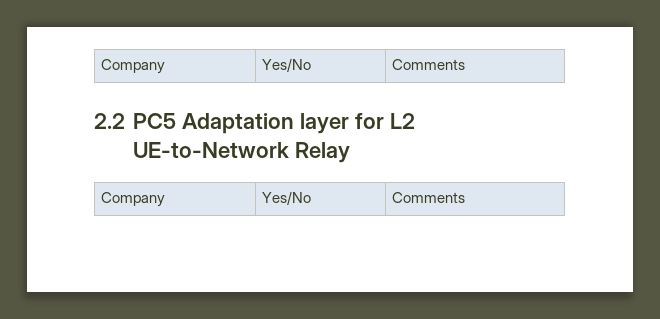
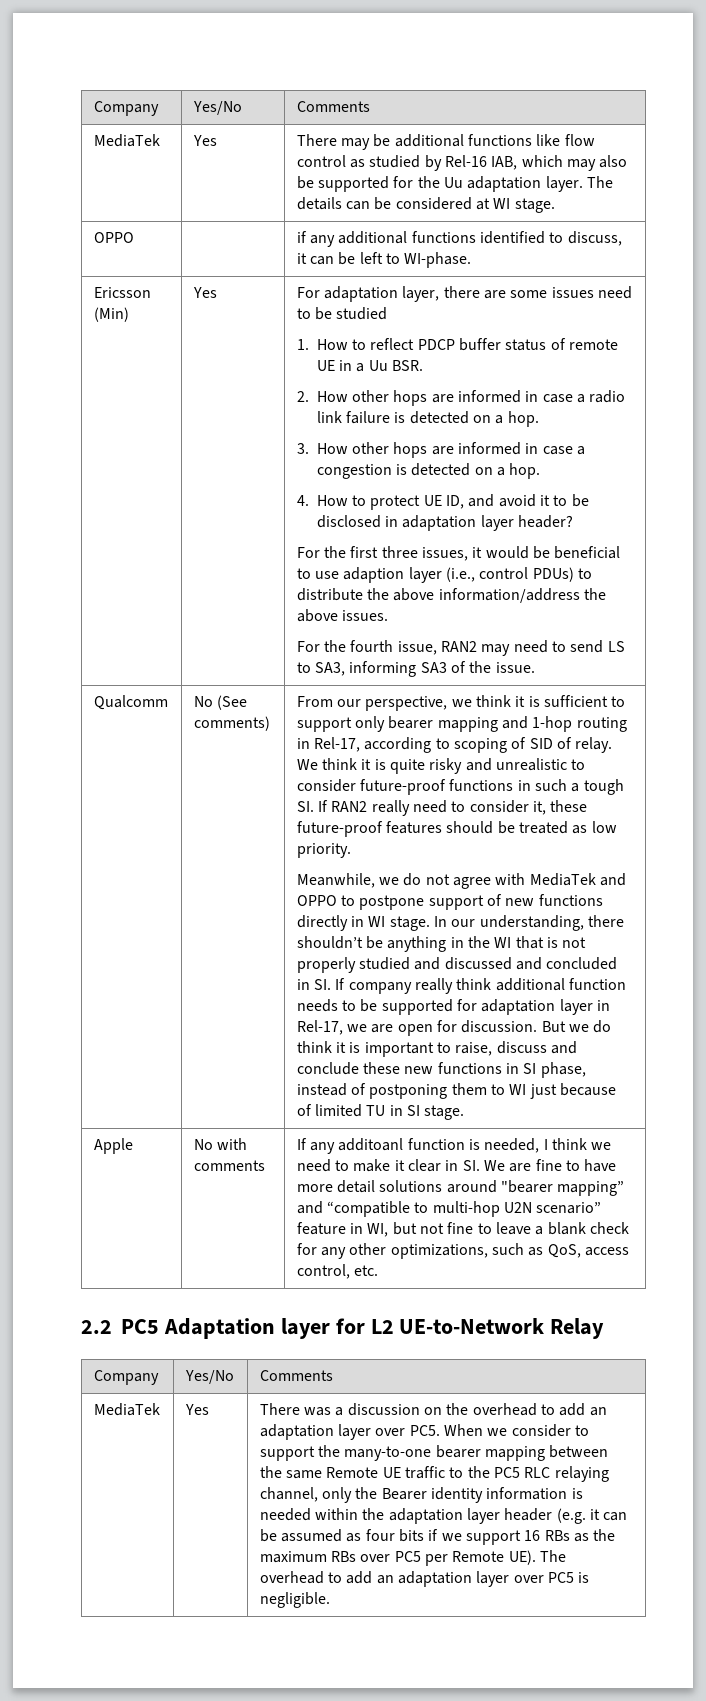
[101,59,166,74] [262,58,312,72] [392,59,466,70] Company | Yes/No | Comments -> [93,101,159,116] [192,101,242,115] [296,101,370,112] [93,134,160,147] [192,135,217,146] [296,134,595,150] [296,155,628,171] [296,176,613,192] [296,197,555,213] [93,232,134,243] [296,231,622,247] [296,252,472,268] [93,287,151,298] [93,307,129,322] [192,287,217,298] [296,286,632,302] [296,307,388,320] [296,338,618,351] [316,360,423,372] [296,390,626,406] [316,411,539,427] [296,442,585,458] [316,463,541,479] [296,494,589,510] [316,515,573,531] [296,546,621,561] [296,567,592,583] [296,588,606,603] [296,609,389,622] [296,640,625,656] [296,661,535,677] [93,695,168,710] [193,695,248,710] [193,716,270,731] [296,695,626,711] [296,716,627,732] [296,737,613,753] [296,758,586,774] [296,779,624,795] [296,800,588,816] [296,821,617,837] [296,843,351,858] [296,873,626,889] [296,894,603,910] [296,915,624,931] [296,936,587,952] [296,957,618,973] [296,978,626,994] [296,999,610,1015] [296,1020,612,1036] [296,1041,577,1057] [296,1062,586,1078] [296,1083,616,1099] [296,1104,465,1120] [93,1138,133,1154] [193,1138,248,1150] [193,1160,265,1171] [296,1138,612,1154] [296,1159,617,1172] [296,1180,625,1196] [296,1201,602,1217] [296,1222,629,1237] [296,1243,629,1259] [296,1264,379,1279] Company | Yes/No | Comments // MediaTek | Yes | There may be additional functions like flow control as studied by Rel-16 IAB, which may also be supported for the Uu adaptation layer. The details can be considered at WI stage. // OPPO | | if any additional functions identified to discuss, it can be left to WI-phase. // Ericsson (Min) | Yes | For adaptation layer, there are some issues need to be studied // 1. How to reflect PDCP buffer status of remote UE in a Uu BSR. // 2. How other hops are informed in case a radio link failure is detected on a hop. // 3. How other hops are informed in case a congestion is detected on a hop. // 4. How to protect UE ID, and avoid it to be disclosed in adaptation layer header? // For the first three issues, it would be beneficial to use adaption layer (i.e., control PDUs) to distribute the above information/address the above issues. // For the fourth issue, RAN2 may need to send LS to SA3, informing SA3 of the issue. // Qualcomm | No (See comments) | From our perspective, we think it is sufficient to support only bearer mapping and 1-hop routing in Rel-17, according to scoping of SID of relay. We think it is quite risky and unrealistic to consider future-proof functions in such a tough SI. If RAN2 really need to consider it, these future-proof features should be treated as low priority. // Meanwhile, we do not agree with MediaTek and OPPO to postpone support of new functions directly in WI stage. In our understanding, there shouldn’t be anything in the WI that is not properly studied and discussed and concluded in SI. If company really think additional function needs to be supported for adaptation layer in Rel-17, we are open for discussion. But we do think it is important to raise, discuss and conclude these new functions in SI phase, instead of postponing them to WI just because of limited TU in SI stage. // Apple | No with comments | If any additoanl function is needed, I think we need to make it clear in SI. We are fine to have more detail solutions around "bearer mapping” and “compatible to multi-hop U2N scenario” feature in WI, but not fine to leave a blank check for any other optimizations, such as QoS, access control, etc.
(466, 197) none -> [93,1403,160,1416] [184,1404,209,1415] [259,1403,607,1416] [259,1424,589,1440] [259,1445,609,1461] [259,1466,609,1482] [259,1487,583,1503] [259,1508,628,1524] [259,1529,616,1545] [259,1550,566,1566] [259,1571,590,1587] [259,1592,330,1608] // MediaTek | Yes | There was a discussion on the overhead to add an adaptation layer over PC5. When we consider to support the many-to-one bearer mapping between the same Remote UE traffic to the PC5 RLC relaying channel, only the Bearer identity information is needed within the adaptation layer header (e.g. it can be assumed as four bits if we support 16 RBs as the maximum RBs over PC5 per Remote UE). The overhead to add an adaptation layer over PC5 is negligible.

